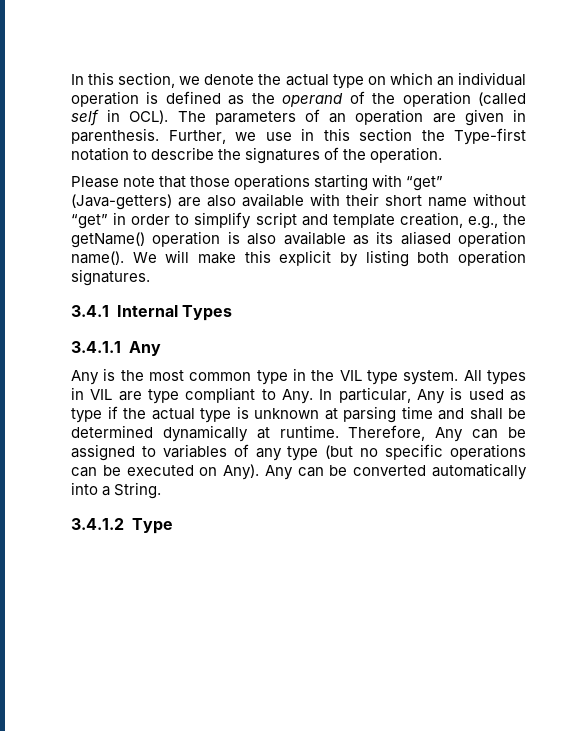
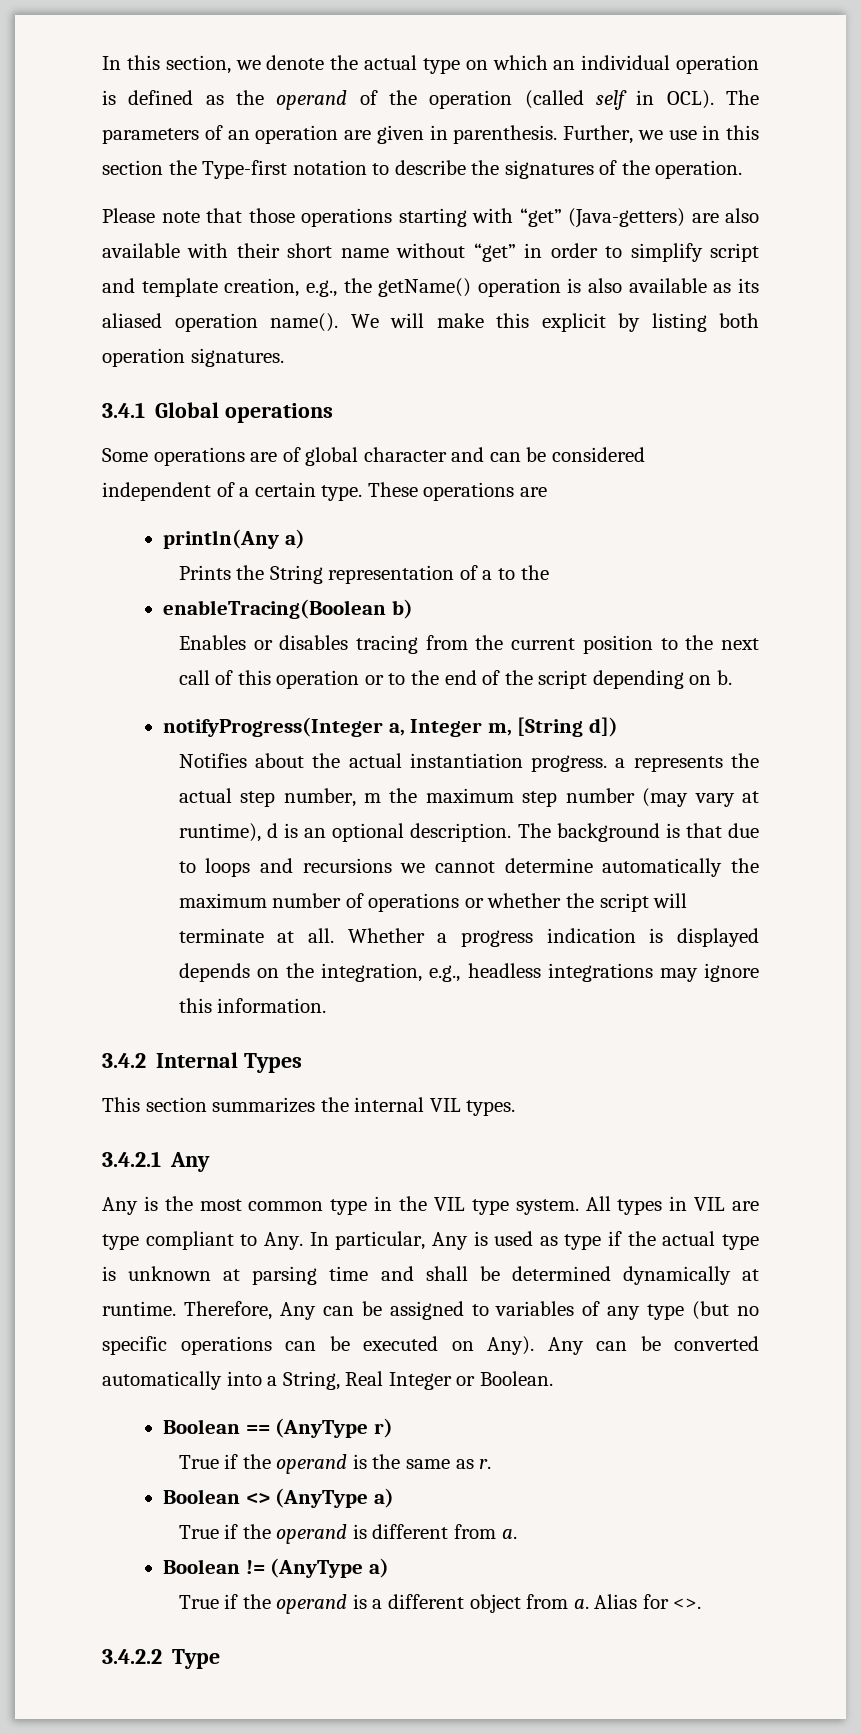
[116,305,232,321] [71,341,121,353] Internal Types // 3.4.1.1 -> [155,402,334,423] [102,447,645,466] [102,482,547,501] [162,529,305,549] [178,565,549,584] [162,599,413,619] [178,635,759,654] [178,670,732,689] [162,717,618,737] [178,753,759,772] [178,788,759,807] [178,823,759,842] [178,858,759,877] [178,893,688,912] [178,928,759,947] [178,963,759,982] [178,998,327,1013] [102,1052,303,1073] [102,1097,516,1116] [102,1151,161,1167] Global operations // Some operations are of global character and can be considered independent of a certain type. These operations are // println(Any a) // Prints the String representation of a to the // enableTracing(Boolean b) // Enables or disables tracing from the current position to the next call of this operation or to the end of the script depending on b. // notifyProgress(Integer a, Integer m, [String d]) // Notifies about the actual instantiation progress. a represents the actual step number, m the maximum step number (may vary at runtime), d is an optional description. The background is that due to loops and recursions we cannot determine automatically the maximum number of operations or whether the script will terminate at all. Whether a progress indication is displayed depends on the integration, e.g., headless integrations may ignore this information. // 3.4.2 Internal Types // This section summarizes the internal VIL types. // 3.4.2.1
[114,482,162,499] [71,518,124,530] String. // 3.4.1.2 -> [282,1371,553,1390] [162,1418,393,1438] [178,1454,492,1474] [162,1488,394,1508] [178,1524,517,1544] [162,1558,389,1578] [178,1594,702,1614] [102,1649,162,1664] String, Real Integer or Boolean. // Boolean == (AnyType r) // True if the operand is the same as r. // Boolean <> (AnyType a) // True if the operand is different from a. // Boolean != (AnyType a) // True if the operand is a different object from a. Alias for <>. // 3.4.2.2

